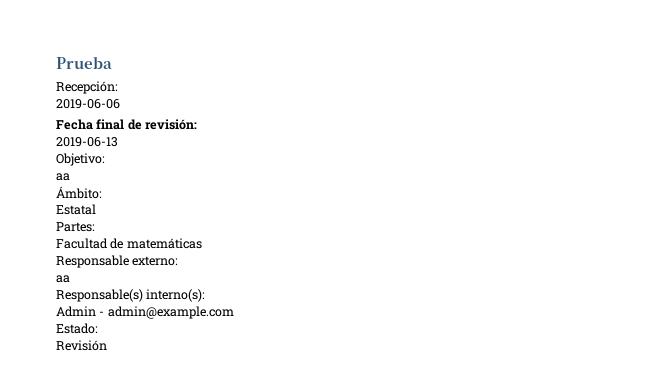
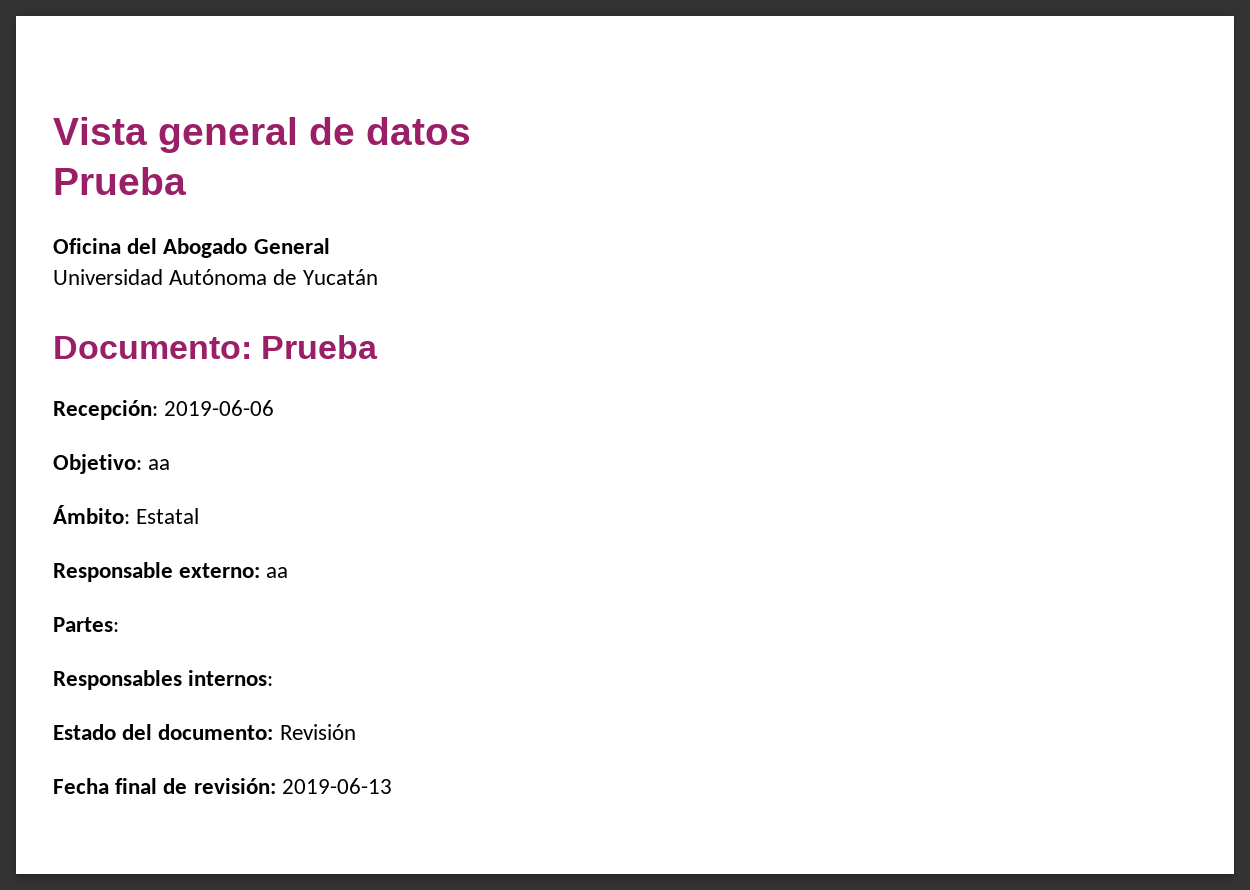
[56,57,112,69] [56,81,118,94] [56,99,120,109] Prueba // Recepción: // 2019-06-06 -> [53,117,471,153] [53,167,186,195] [53,238,330,258] [53,269,378,285] [53,335,379,359] [53,400,275,420] [53,454,171,474] [53,505,200,524] [53,562,289,582] [53,617,119,632] [53,670,274,690] [53,724,356,740] Vista general de datos // Prueba // Oficina del Abogado General // Universidad Autónoma de Yucatán // Documento: Prueba // Recepción: 2019-06-06 // Objetivo: aa // Ámbito: Estatal // Responsable externo: aa // Partes: // Responsables internos: // Estado del documento: Revisión
(198, 124) // -> (276, 786) none
[56,153,105,166] [56,173,70,181] [56,186,102,199] [56,204,96,215] [56,222,95,232] [56,238,202,249] [56,255,179,268] [56,275,70,283] [56,289,206,302] [56,306,234,319] [56,323,98,334] [56,340,107,351] // Objetivo: // aa // Ámbito: // Estatal // Partes: // Facultad de matemáticas // Responsable externo: // aa // Responsable(s) interno(s): // Admin - admin@example.com // Estado: // Revisión -> (392, 786) none

